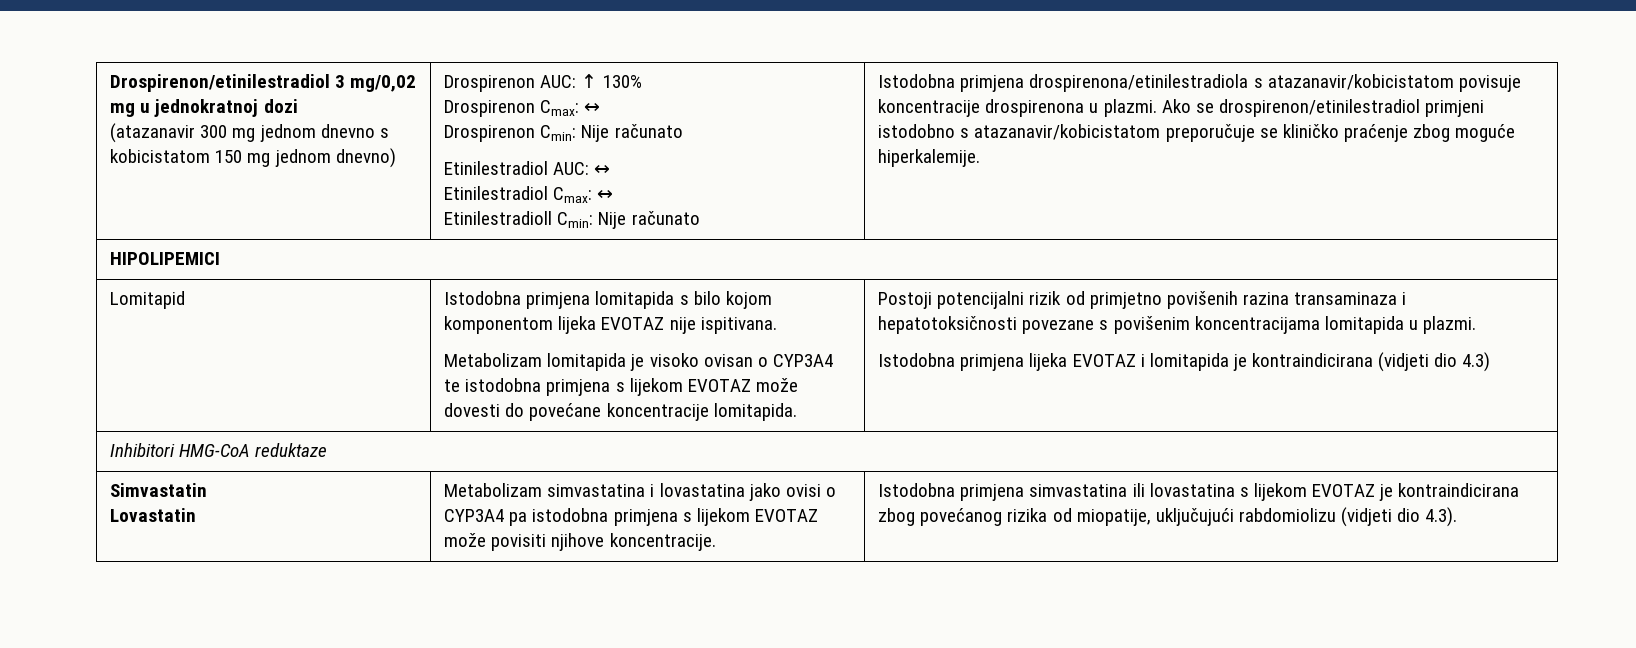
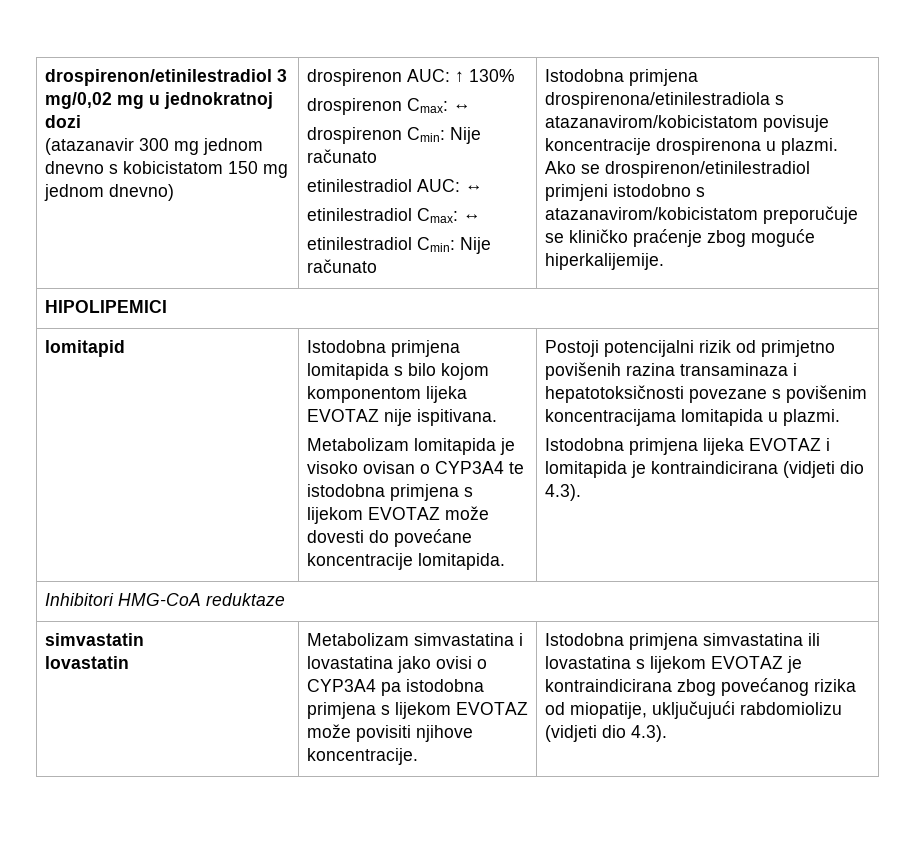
[110,74,331,92] Drospirenon/etinilestradiol -> [44,69,272,86] drospirenon/etinilestradiol
[444,75,536,92] Drospirenon -> [306,69,402,86] drospirenon
[444,100,601,117] [444,125,536,142] Drospirenon Cmax: ↔ // Drospirenon -> [306,98,471,115] [306,127,402,144] drospirenon Cmax: ↔ // drospirenon
[444,161,549,175] Etinilestradiol -> [306,179,412,192] etinilestradiol
[444,186,614,203] [444,211,553,225] Etinilestradiol Cmax: ↔ // Etinilestradioll -> [306,208,481,223] [306,237,412,250] etinilestradiol Cmax: ↔ // etinilestradiol
[1267,74,1454,90] atazanavir/kobicistatom -> [544,115,758,128] atazanavirom/kobicistatom
[974,124,1161,140] atazanavir/kobicistatom -> [544,207,758,220] atazanavirom/kobicistatom
[878,149,981,167] hiperkalemije. -> [544,253,664,270] hiperkalijemije.
[110,291,186,309] Lomitapid -> [44,340,125,357] lomitapid
[1462,352,1491,372] 4.3) -> [544,484,581,501] 4.3).
[110,483,208,497] [110,508,197,522] Simvastatin // Lovastatin -> [44,633,144,646] [44,656,129,669] simvastatin // lovastatin

